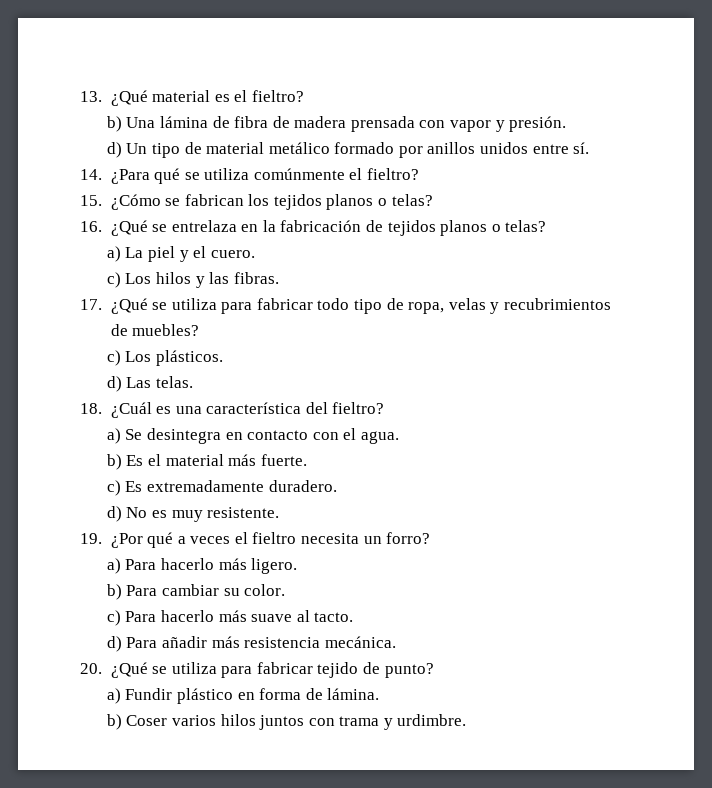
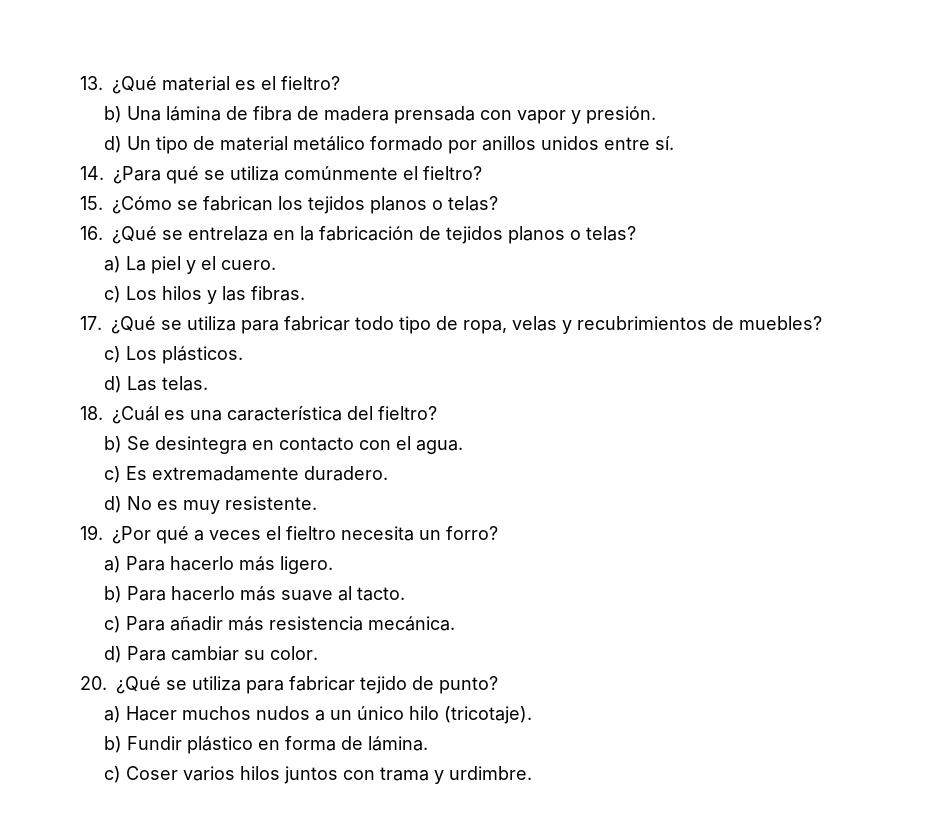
[106,428,121,444] a) -> [103,436,122,453] b)
[106,454,307,470] // b) Es el material más fuerte. -> (463, 447) none
[161,584,286,596] [106,610,157,626] cambiar su color. // c) Para -> (166, 593) none
[106,636,122,652] d) -> [103,616,121,633] c)
(396, 642) none -> [103,646,318,663] // d) Para cambiar su color.
(121, 696) none -> [125,706,532,724] [103,736,122,753] Hacer muchos nudos a un único hilo (tricotaje). // b)
[106,714,122,730] b) -> [103,766,121,783] c)

